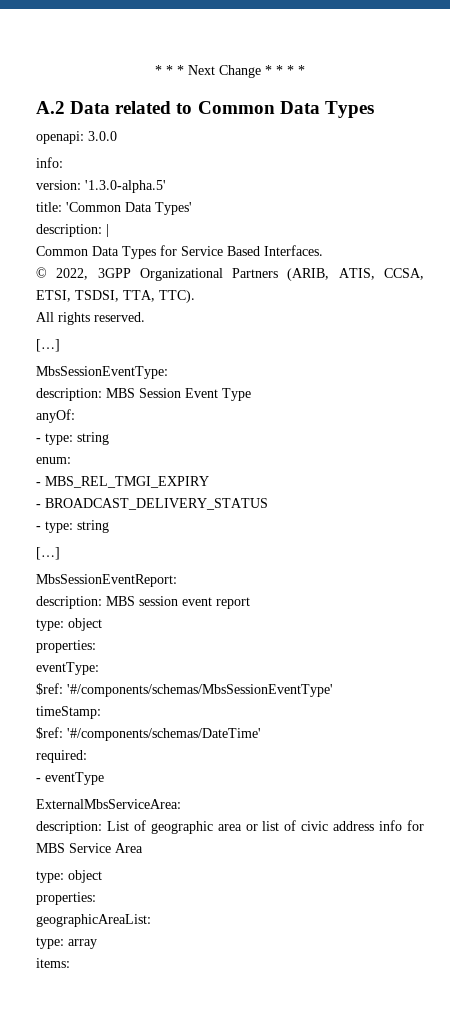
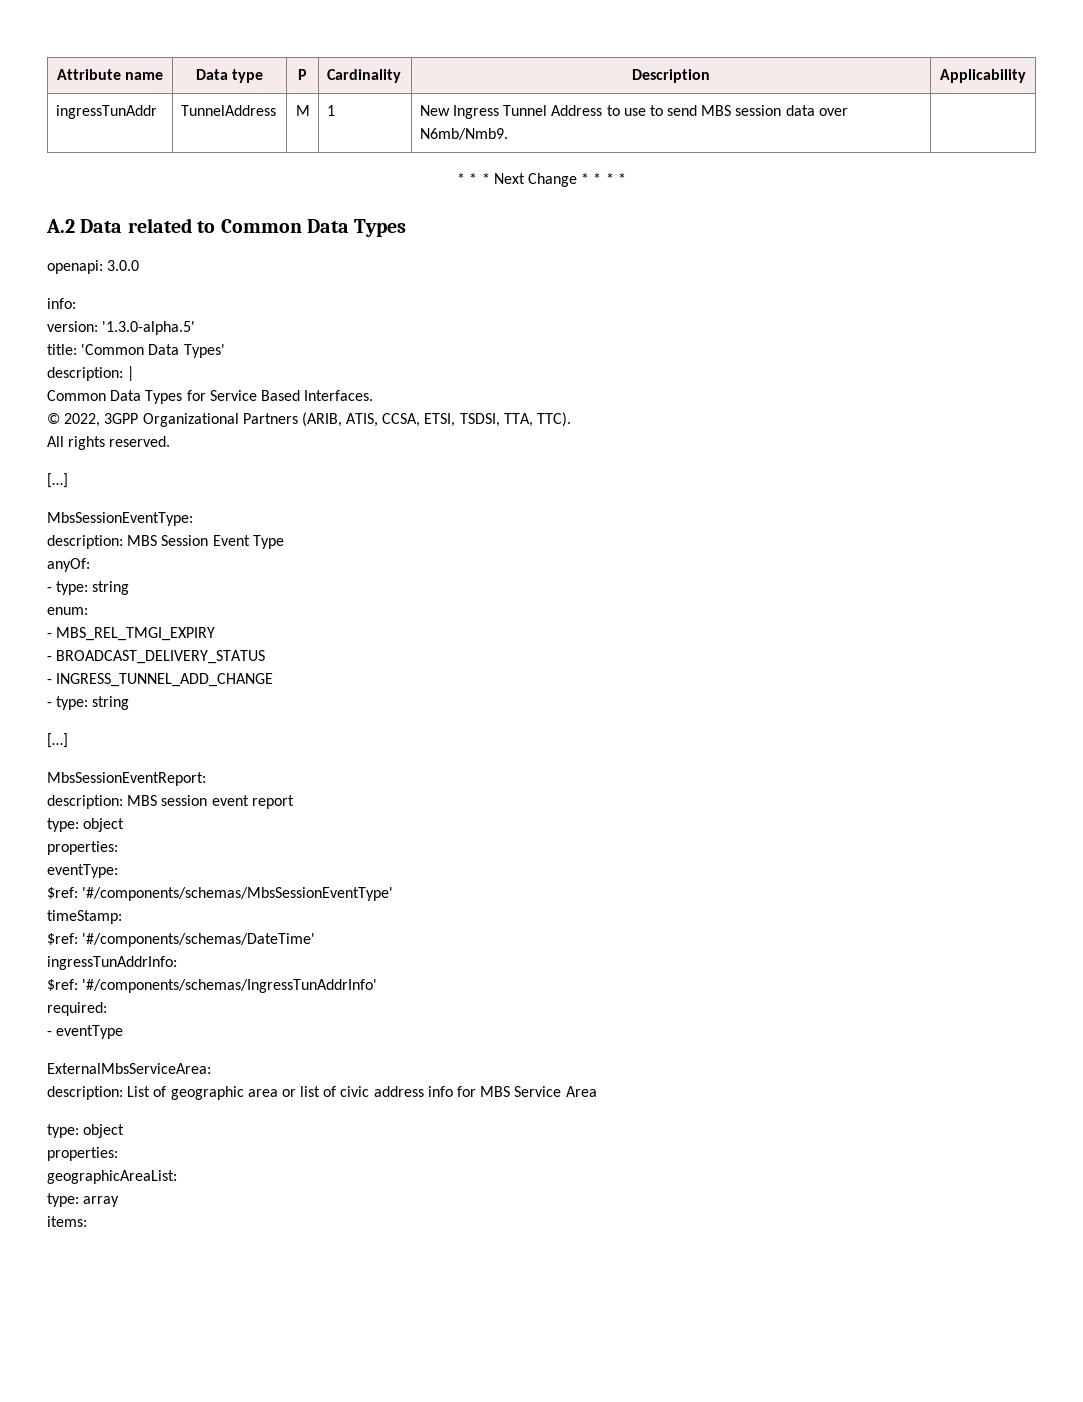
(155, 70) none -> [56,69,164,80] [195,69,264,83] [298,69,307,80] [326,69,401,83] [632,69,710,83] [940,69,1026,83] [55,105,157,119] [180,105,276,116] [295,105,310,116] [326,105,335,116] [419,105,848,119] [419,128,508,140] Attribute name | Data type | P | Cardinality | Description | Applicability // ingressTunAddr | TunnelAddress | M | 1 | New Ingress Tunnel Address to use to send MBS session data over N6mb/Nmb9. | //
(268, 504) none -> [47,673,274,687] // - INGRESS_TUNNEL_ADD_CHANGE
(261, 734) none -> [47,956,177,970] [47,979,378,993] // ingressTunAddrInfo: // $ref: '#/components/schemas/IngressTunAddrInfo'

